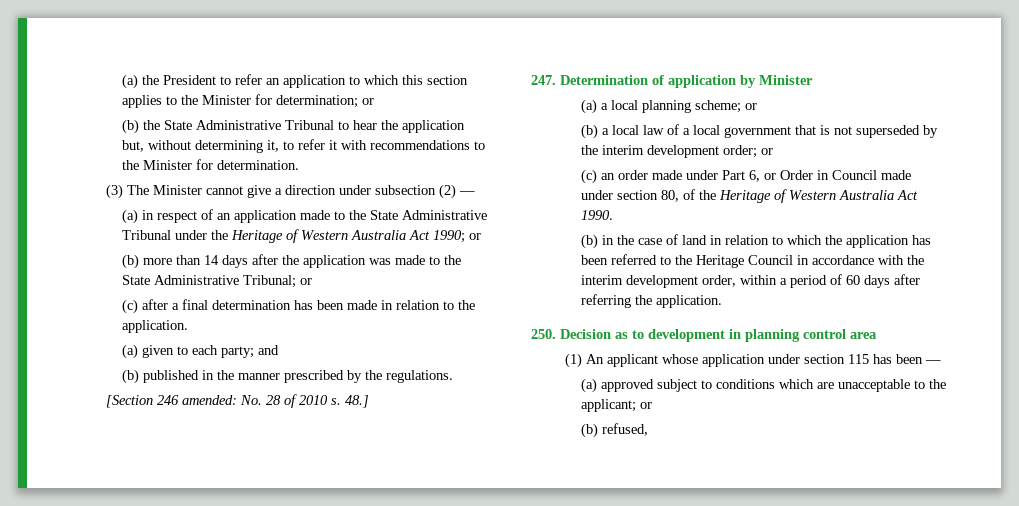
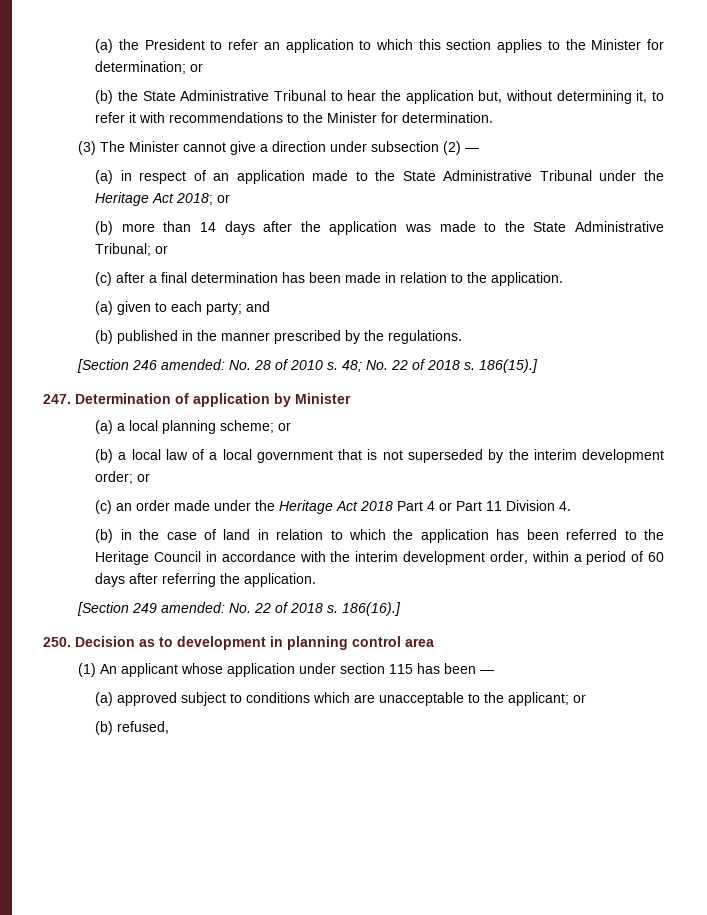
[286,229,466,243] of Western Australia Act 1990; -> [152,193,214,205] Act 2018;
[344,395,369,408] 48.] -> [341,359,538,373] 48; No. 22 of 2018 s. 186(15).]
[722,170,912,182] [581,189,919,203] [581,210,614,220] Part 6, or Order in Council made under section 80, of the Heritage of Western Australia Act 1990. -> [255,500,572,514] the Heritage Act 2018 Part 4 or Part 11 Division 4.
(723, 301) none -> [76,602,401,616] // [Section 249 amended: No. 22 of 2018 s. 186(16).]

